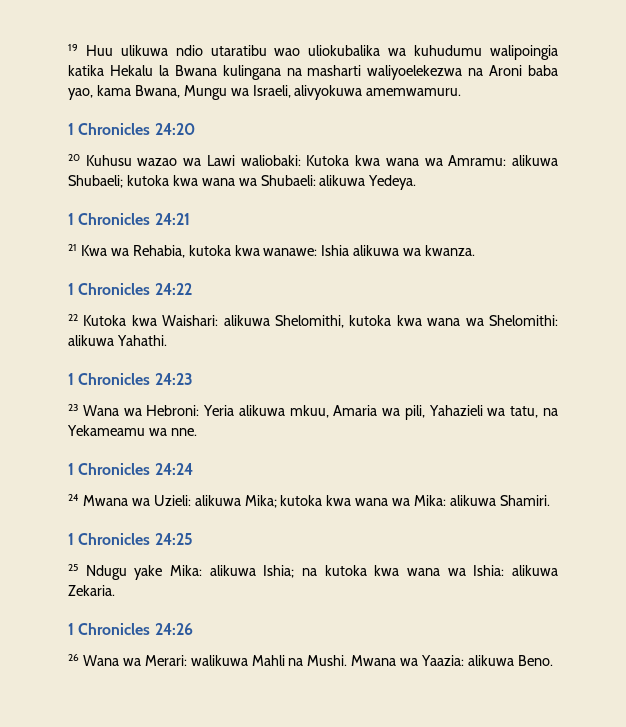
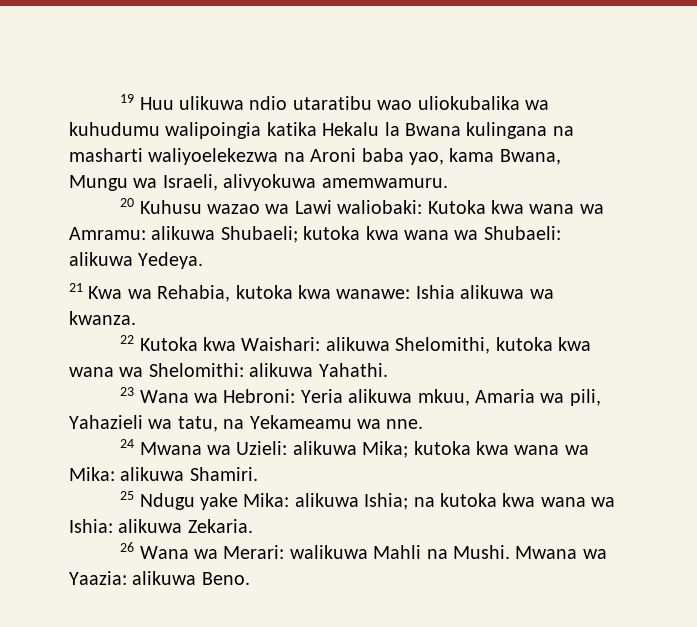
[68,123,195,135] // 1 Chronicles 24:20 -> (448, 183) none
[68,213,190,225] // 1 Chronicles 24:21 -> (204, 260) none
[68,283,192,295] // 1 Chronicles 24:22 -> (136, 318) none
[68,373,193,385] // 1 Chronicles 24:23 -> (388, 370) none
[68,463,193,475] // 1 Chronicles 24:24 -> (424, 424) none
[68,533,193,545] // 1 Chronicles 24:25 -> (258, 474) none
[68,623,193,635] // 1 Chronicles 24:26 -> (253, 526) none

